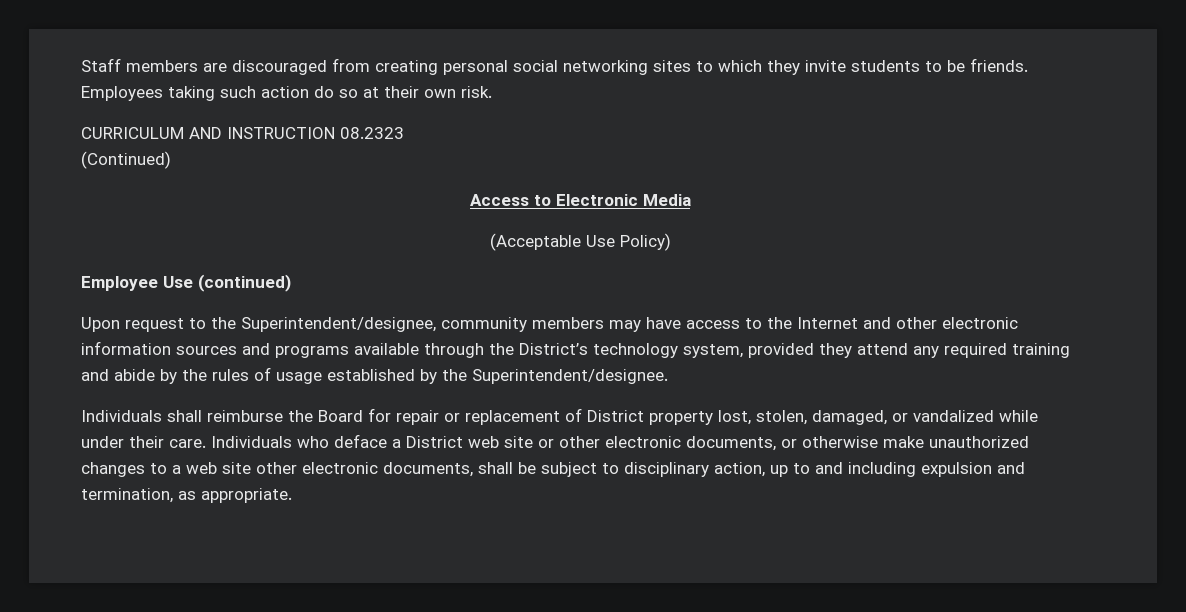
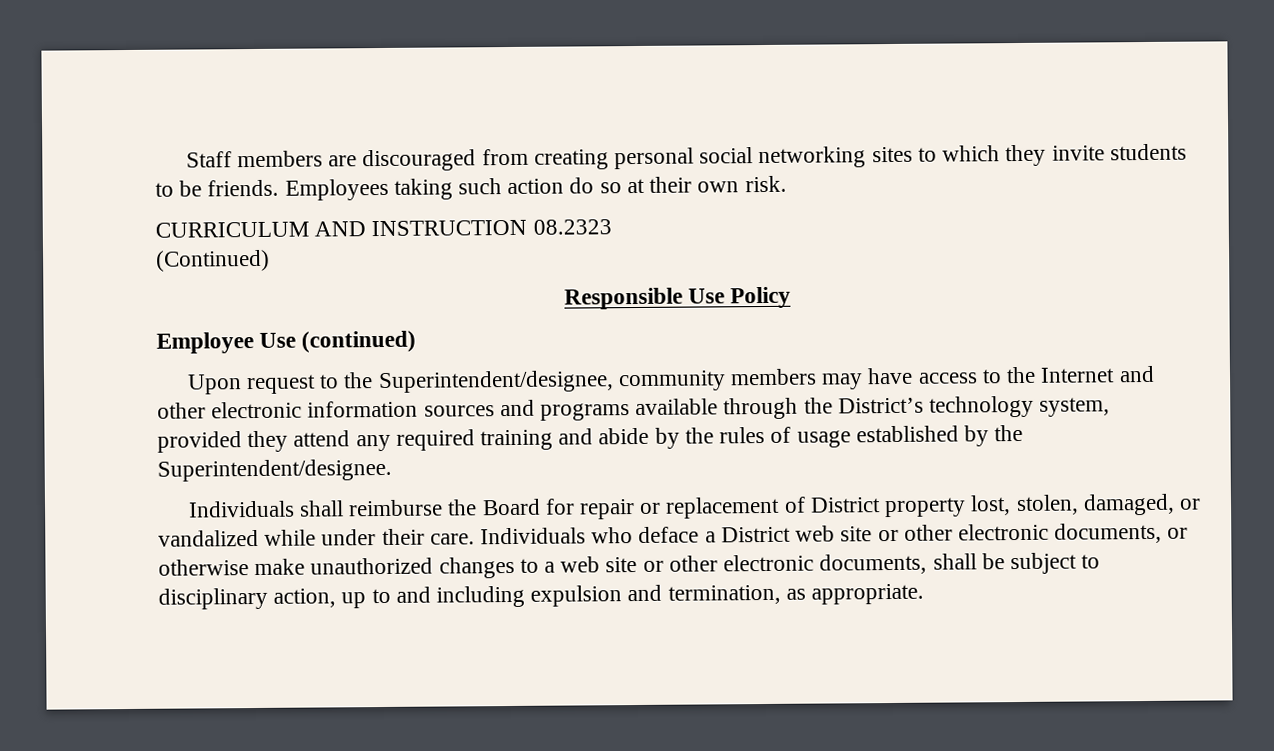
[469,194,691,206] [489,233,671,251] Access to Electronic Media // (Acceptable Use Policy) -> [563,286,792,310] Responsible Use Policy
(251, 468) none -> [642,560,664,572] or

